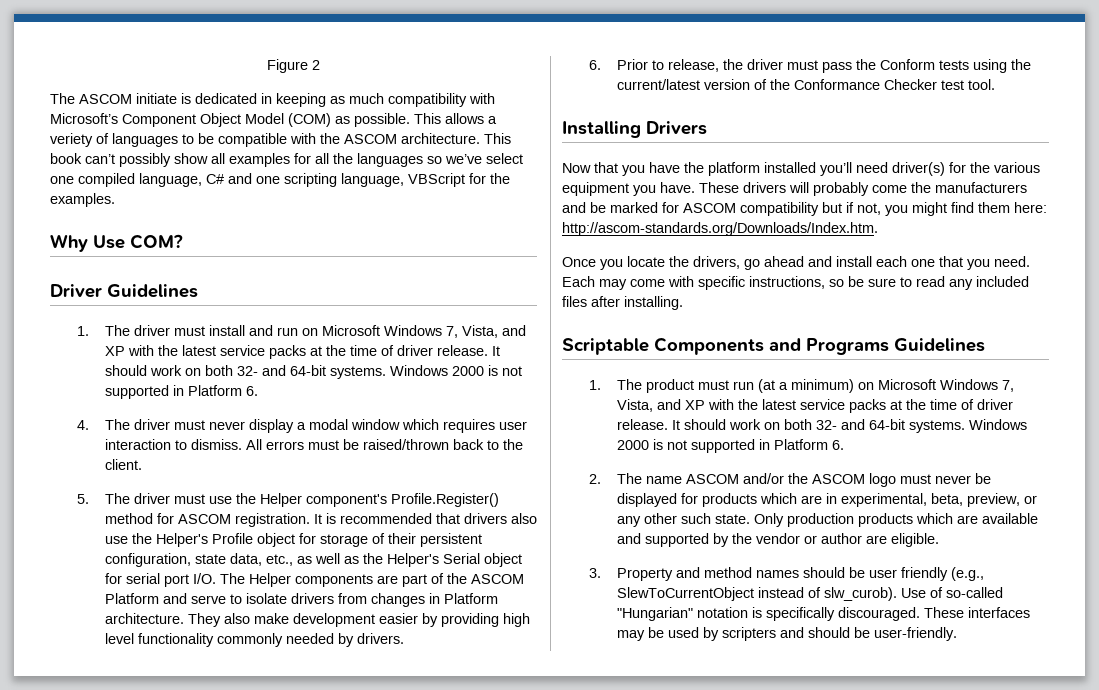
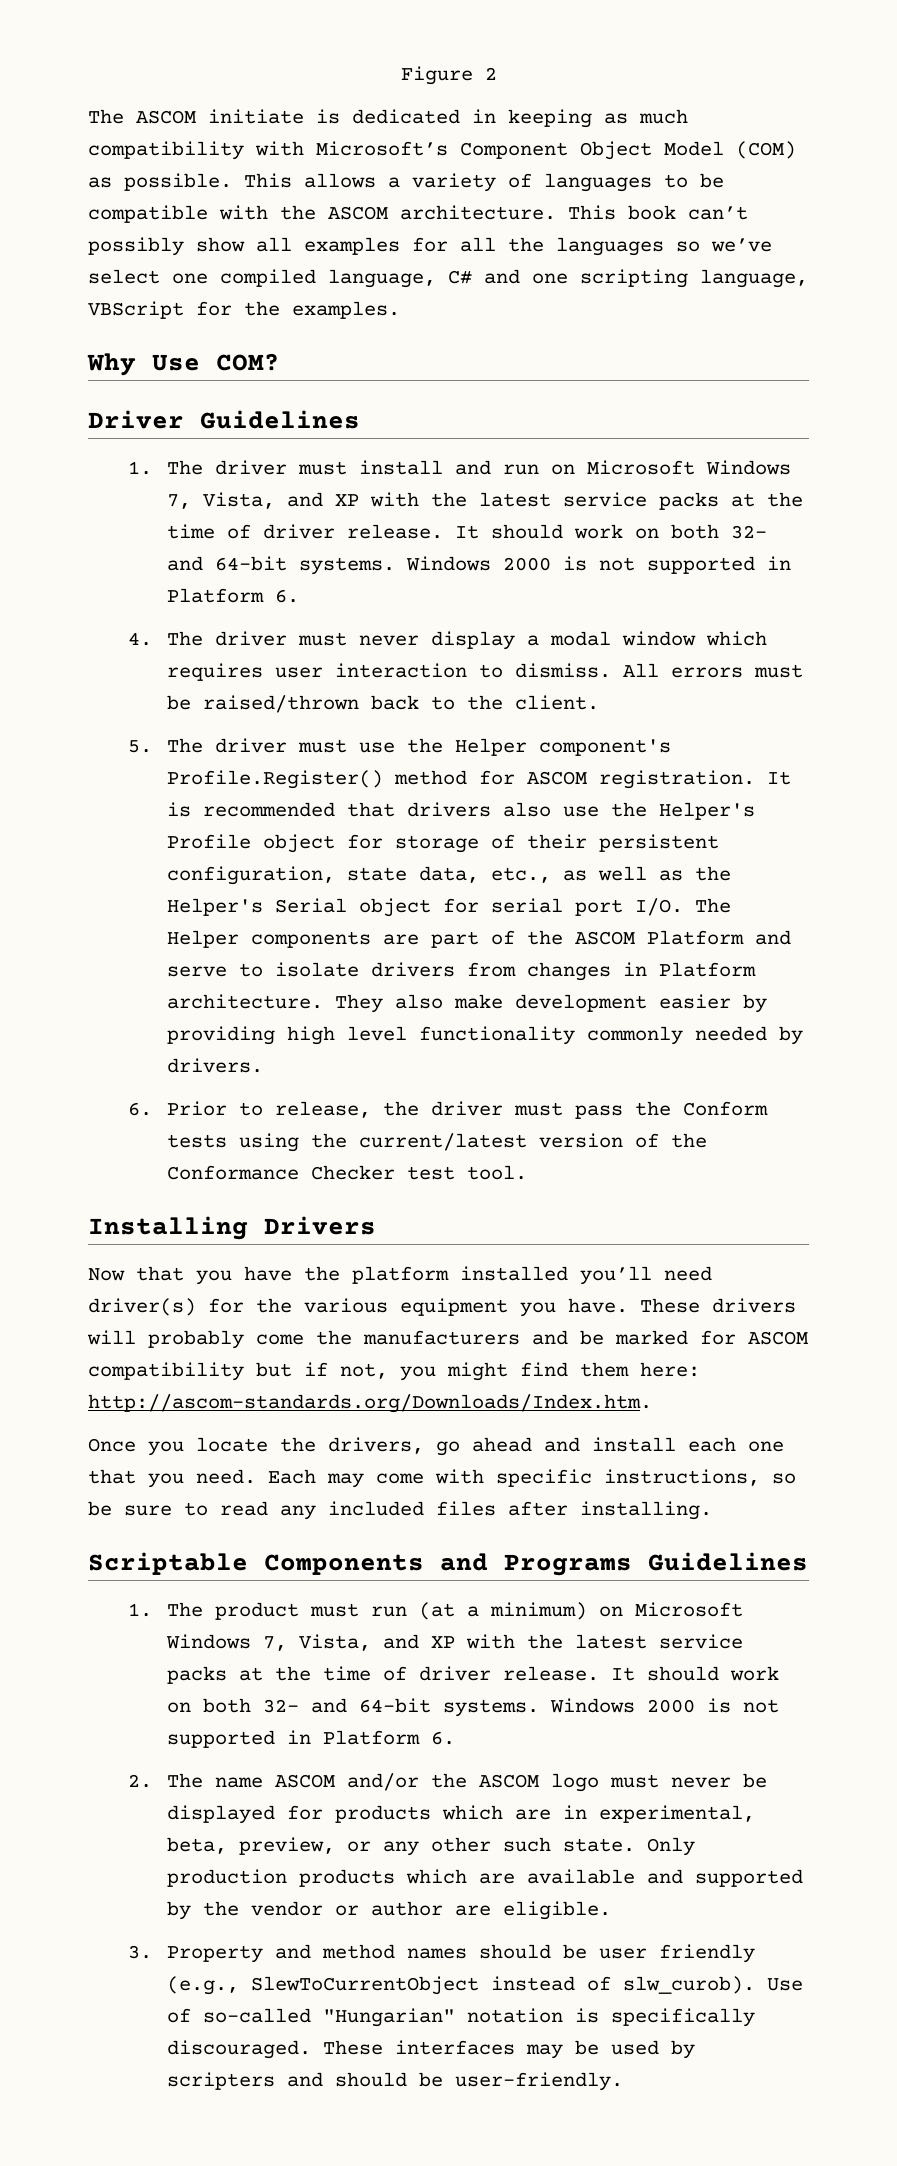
[50,133,93,147] veriety -> [412,173,496,192] variety

